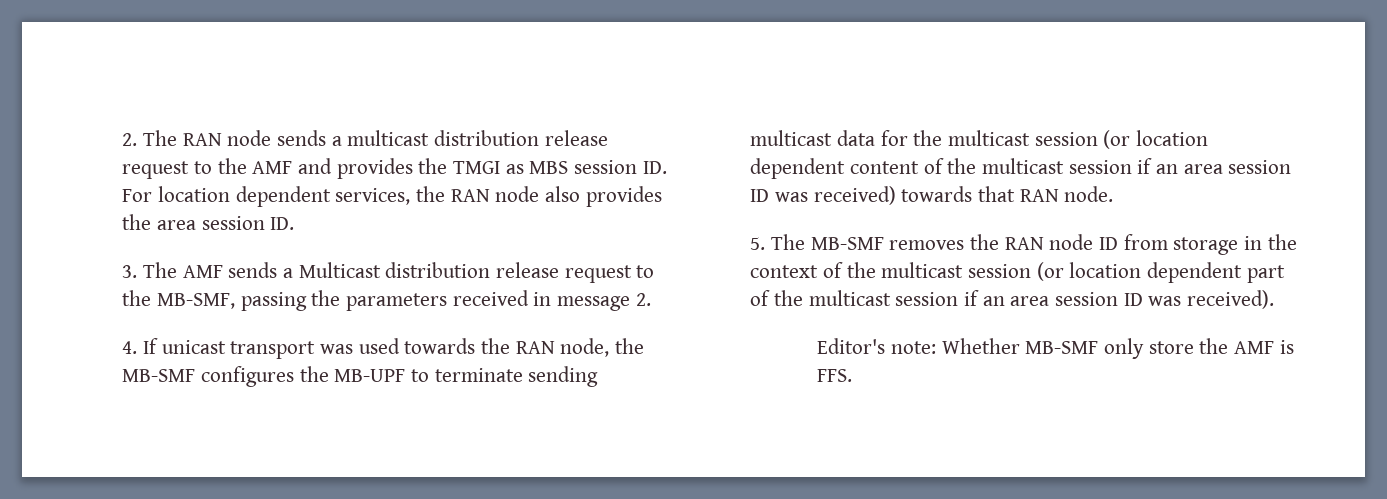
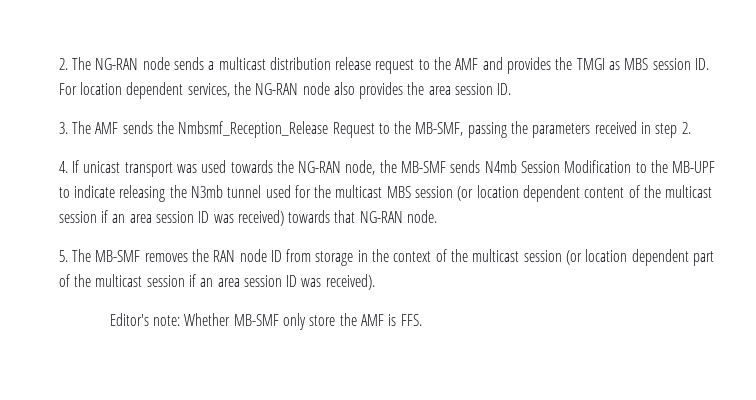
[182,133,222,146] RAN -> [95,58,139,70] NG-RAN
[450,189,490,202] RAN -> [255,83,299,95] NG-RAN
[283,262,632,283] a Multicast distribution release request -> [156,121,375,138] the Nmbsmf_Reception_Release Request
[557,296,631,311] message -> [655,123,678,138] step
[515,341,555,354] RAN -> [298,161,342,173] NG-RAN
[201,366,599,387] [750,130,876,146] configures the MB-UPF to terminate sending multicast data -> [450,160,716,173] [58,185,291,202] sends N4mb Session Modification to the MB-UPF to indicate releasing the N3mb tunnel used
(1031, 138) none -> [386,186,411,198] MBS
[1019,189,1059,202] RAN -> [359,211,403,223] NG-RAN

